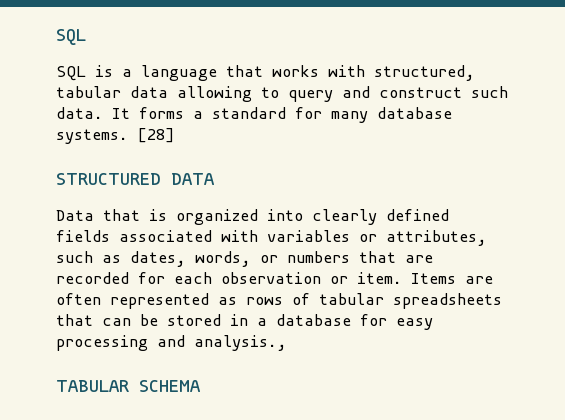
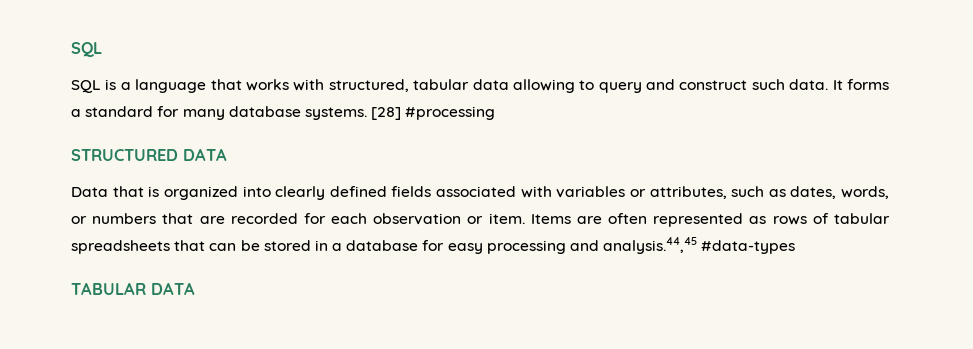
(175, 135) none -> [405,106,496,120] #processing
[194,335,287,351] analysis., -> [603,237,796,254] analysis.44,45 #data-types
[139,380,201,392] SCHEMA -> [151,282,195,295] DATA

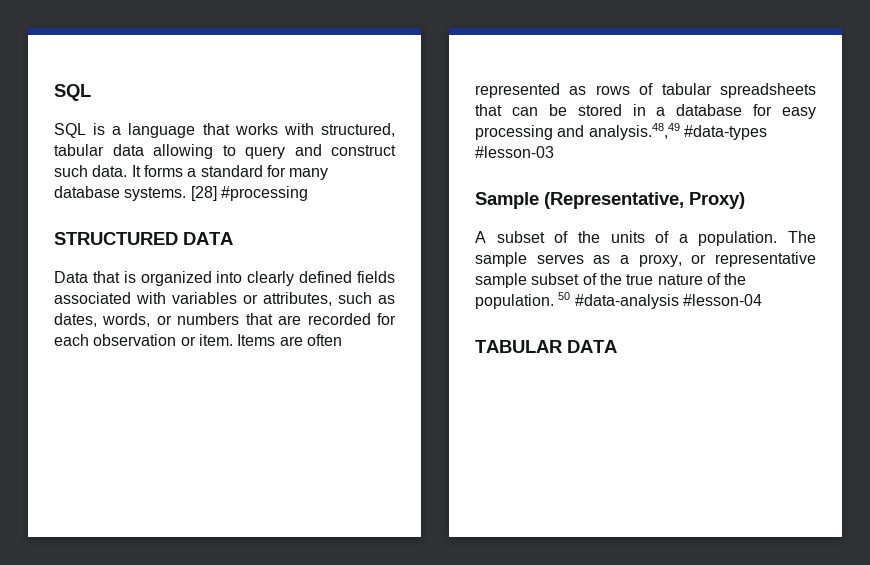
[603,237,698,254] analysis.44,45 -> [588,123,680,140] analysis.48,49
(796, 247) none -> [475,146,554,158] [475,192,745,209] [475,231,816,246] [475,252,816,267] [475,273,747,288] [475,292,762,309] #lesson-03 // Sample (Representative, Proxy) // A subset of the units of a population. The sample serves as a proxy, or representative sample subset of the true nature of the population. 50 #data-analysis #lesson-04

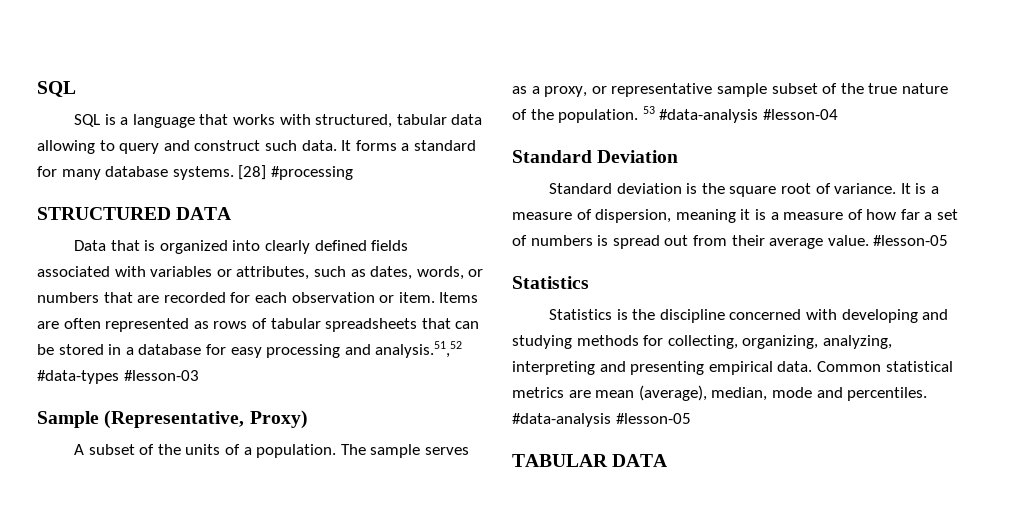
[588,123,680,140] analysis.48,49 -> [375,341,463,358] analysis.51,52
[558,292,571,300] 50 -> [642,106,655,114] 53
(762, 300) none -> [512,150,679,163] [549,183,940,197] [512,209,959,223] [512,235,949,249] [512,276,589,289] [549,309,949,323] [512,335,892,349] [512,361,953,375] [512,385,928,401] [512,413,691,427] // Standard Deviation // Standard deviation is the square root of variance. It is a measure of dispersion, meaning it is a measure of how far a set of numbers is spread out from their average value. #lesson-05 // Statistics // Statistics is the discipline concerned with developing and studying methods for collecting, organizing, analyzing, interpreting and presenting empirical data. Common statistical metrics are mean (average), median, mode and percentiles. #data-analysis #lesson-05

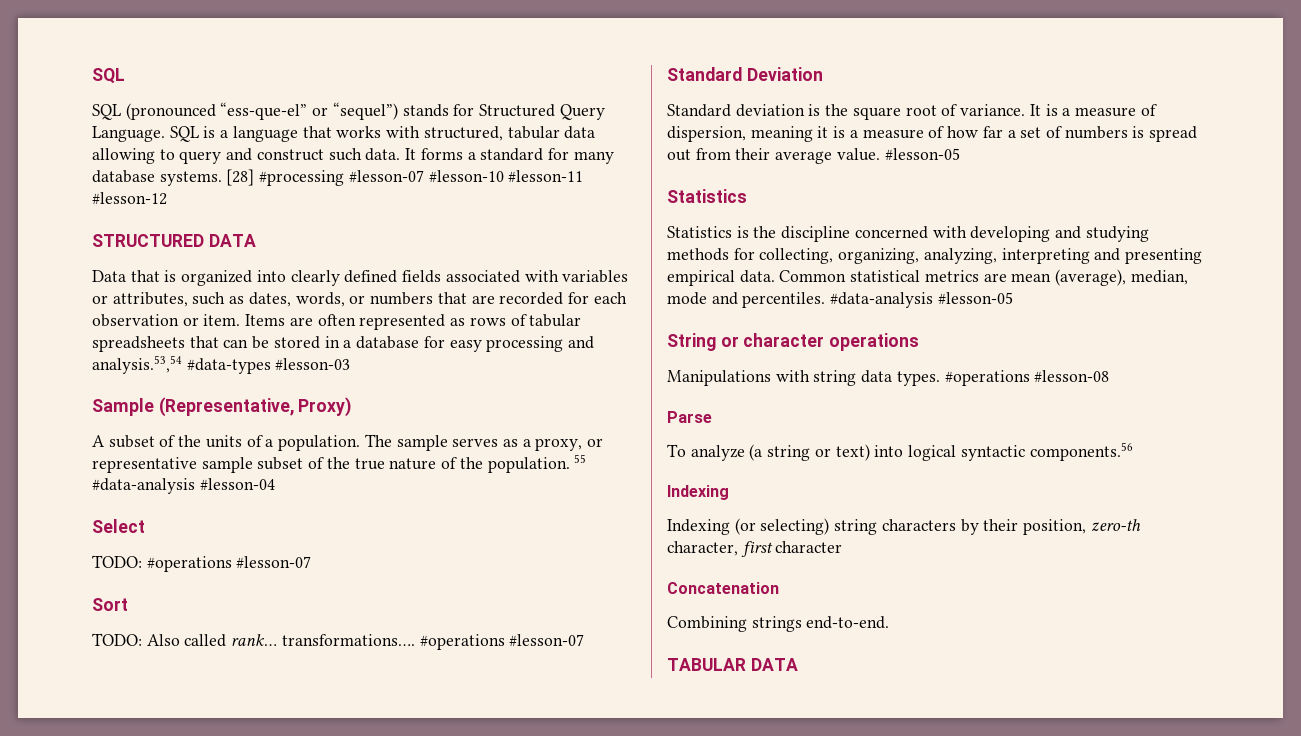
(101, 120) none -> [125,102,605,120] [92,126,199,142] (pronounced “ess-que-el” or “sequel”) stands for Structured Query Language. SQL
(353, 173) none -> [348,170,584,183] [92,192,167,205] #lesson-07 #lesson-10 #lesson-11 #lesson-12
[375,341,463,358] analysis.51,52 -> [92,355,182,374] analysis.53,54
[642,106,655,114] 53 -> [574,454,587,463] 55
(838, 114) none -> [92,519,145,533] [92,555,312,572] [92,598,128,611] [92,633,585,650] // Select // TODO: #operations #lesson-07 // Sort // TODO: Also called rank… transformations…. #operations #lesson-07
(691, 418) none -> [667,333,920,351] [667,370,1110,386] [667,411,712,423] [667,442,1133,461] [667,485,729,500] [667,518,1141,535] [667,541,843,557] [667,582,779,594] [667,616,890,632] // String or character operations // Manipulations with string data types. #operations #lesson-08 // Parse // To analyze (a string or text) into logical syntactic components.56 // Indexing // Indexing (or selecting) string characters by their position, zero-th character, first character // Concatenation // Combining strings end-to-end.

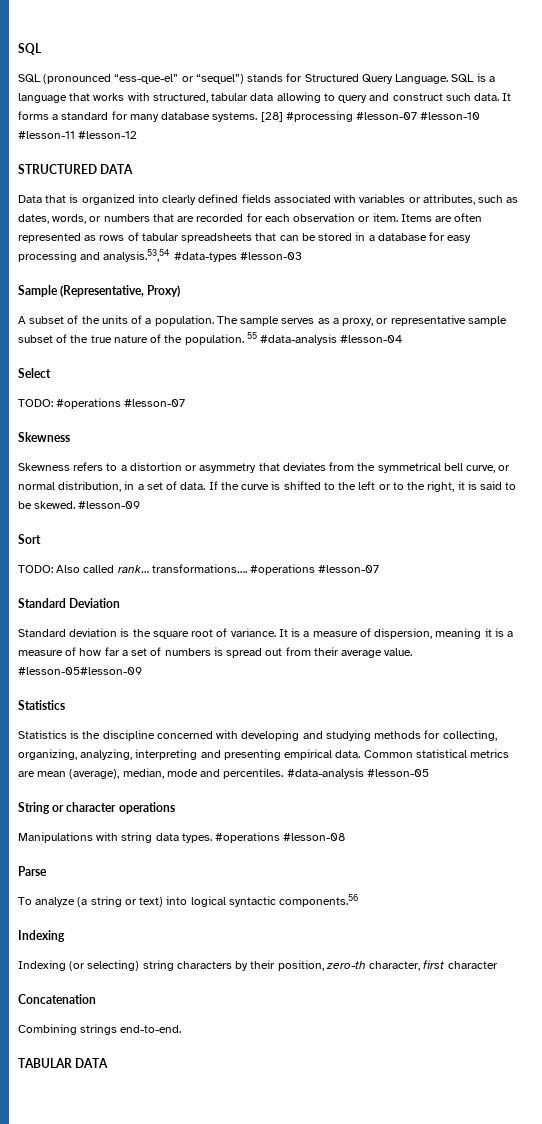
(312, 562) none -> [18,432,70,442] [18,462,511,473] [18,481,517,492] [18,501,141,509] // Skewness // Skewness refers to a distortion or asymmetry that deviates from the symmetrical bell curve, or normal distribution, in a set of data. If the curve is shifted to the left or to the right, it is said to be skewed. #lesson-09
[884,148,960,161] #lesson-05 -> [18,667,142,675] #lesson-05#lesson-09

